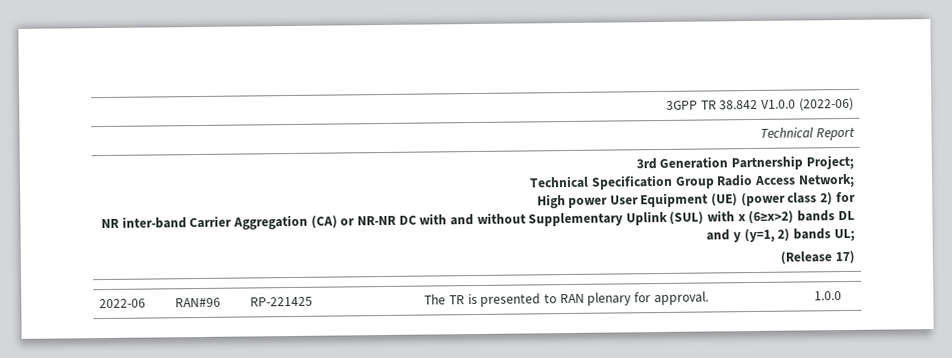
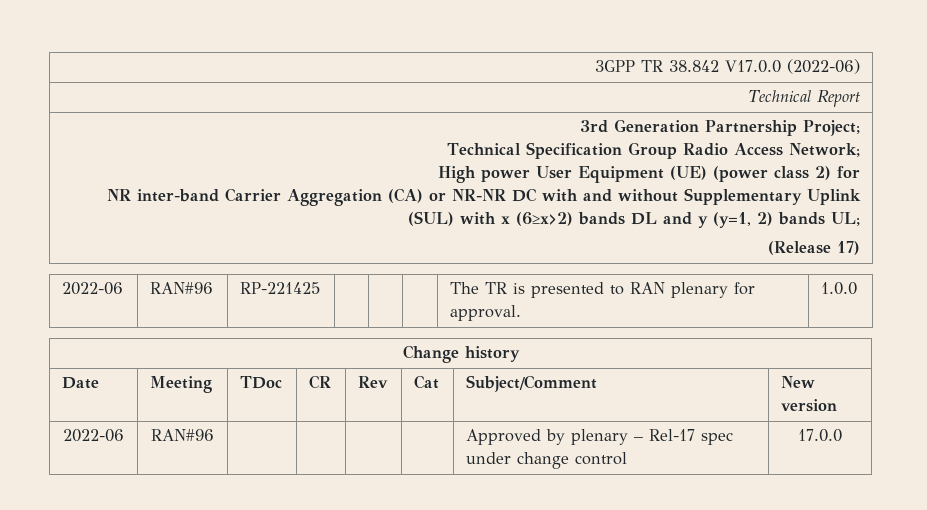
[761,99,797,109] V1.0.0 -> [724,60,781,73] V17.0.0
(843, 296) none -> [402,345,520,363] [62,377,100,389] [150,376,213,393] [240,376,283,389] [309,375,332,389] [358,376,389,388] [414,375,440,389] [466,375,598,392] [781,376,816,388] [781,399,838,412] [63,429,124,442] [151,429,214,441] [466,429,734,445] [466,452,628,469] [798,429,842,442] // Change history // Date | Meeting | TDoc | CR | Rev | Cat | Subject/Comment | New version // 2022-06 | RAN#96 | | | | | Approved by plenary – Rel-17 spec under change control | 17.0.0

